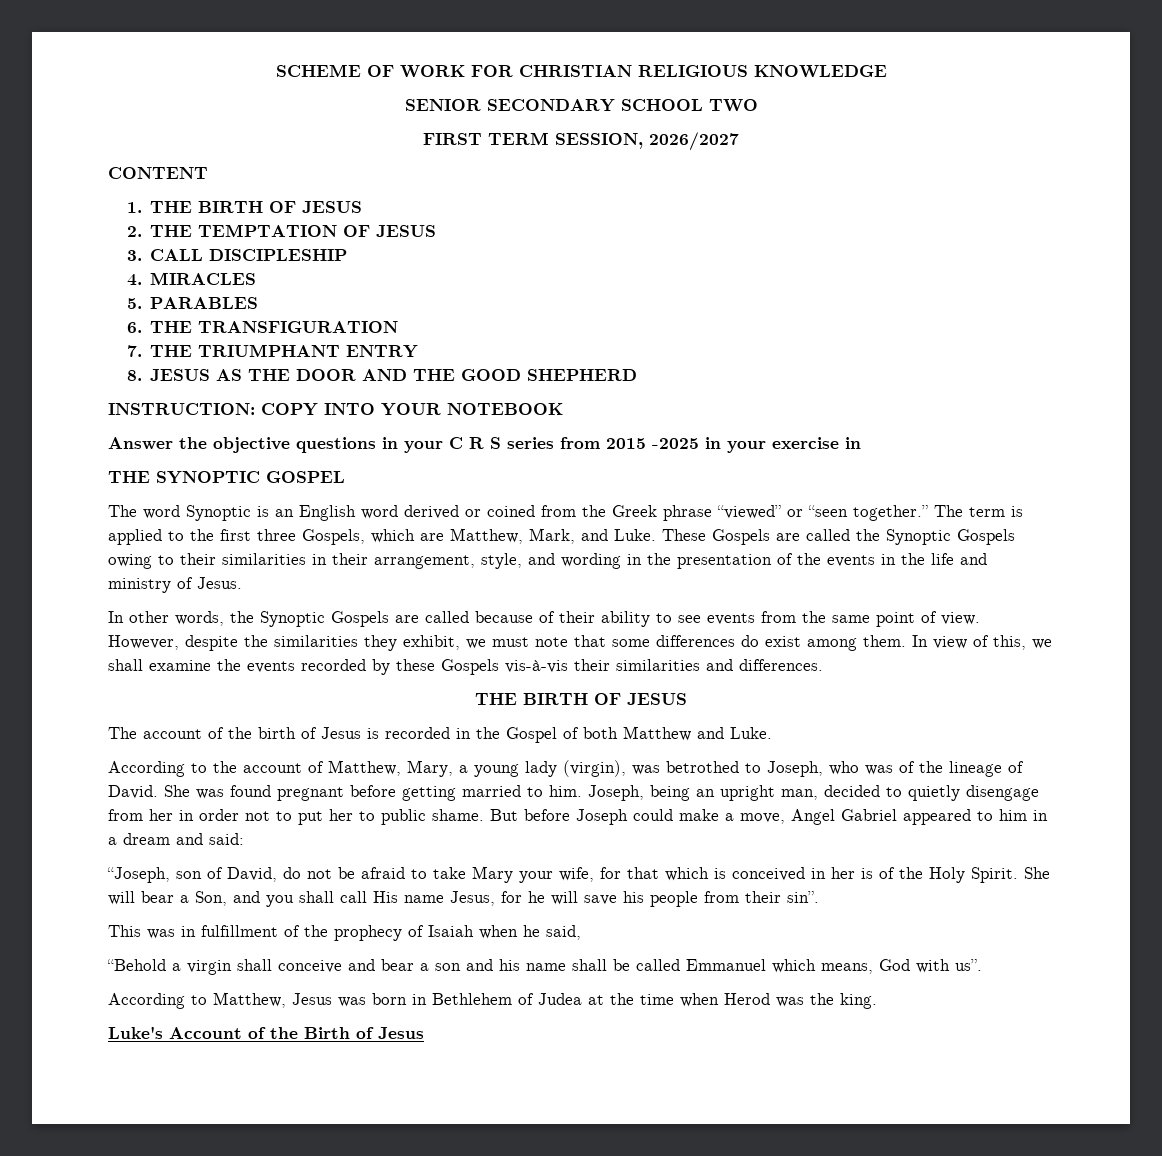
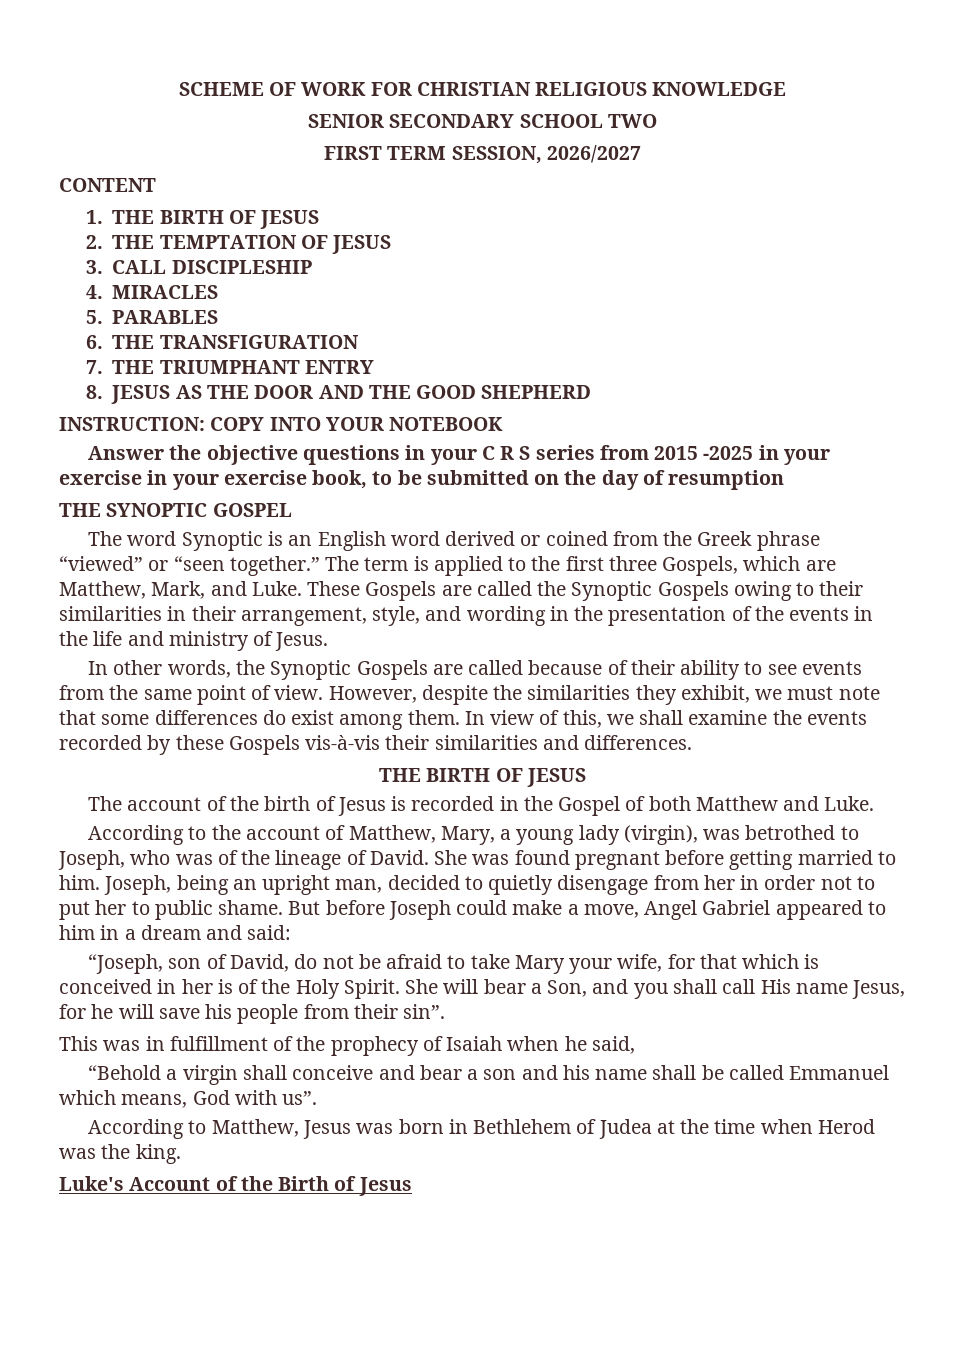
(861, 443) none -> [172,470,785,490] your exercise book, to be submitted on the day of resumption

